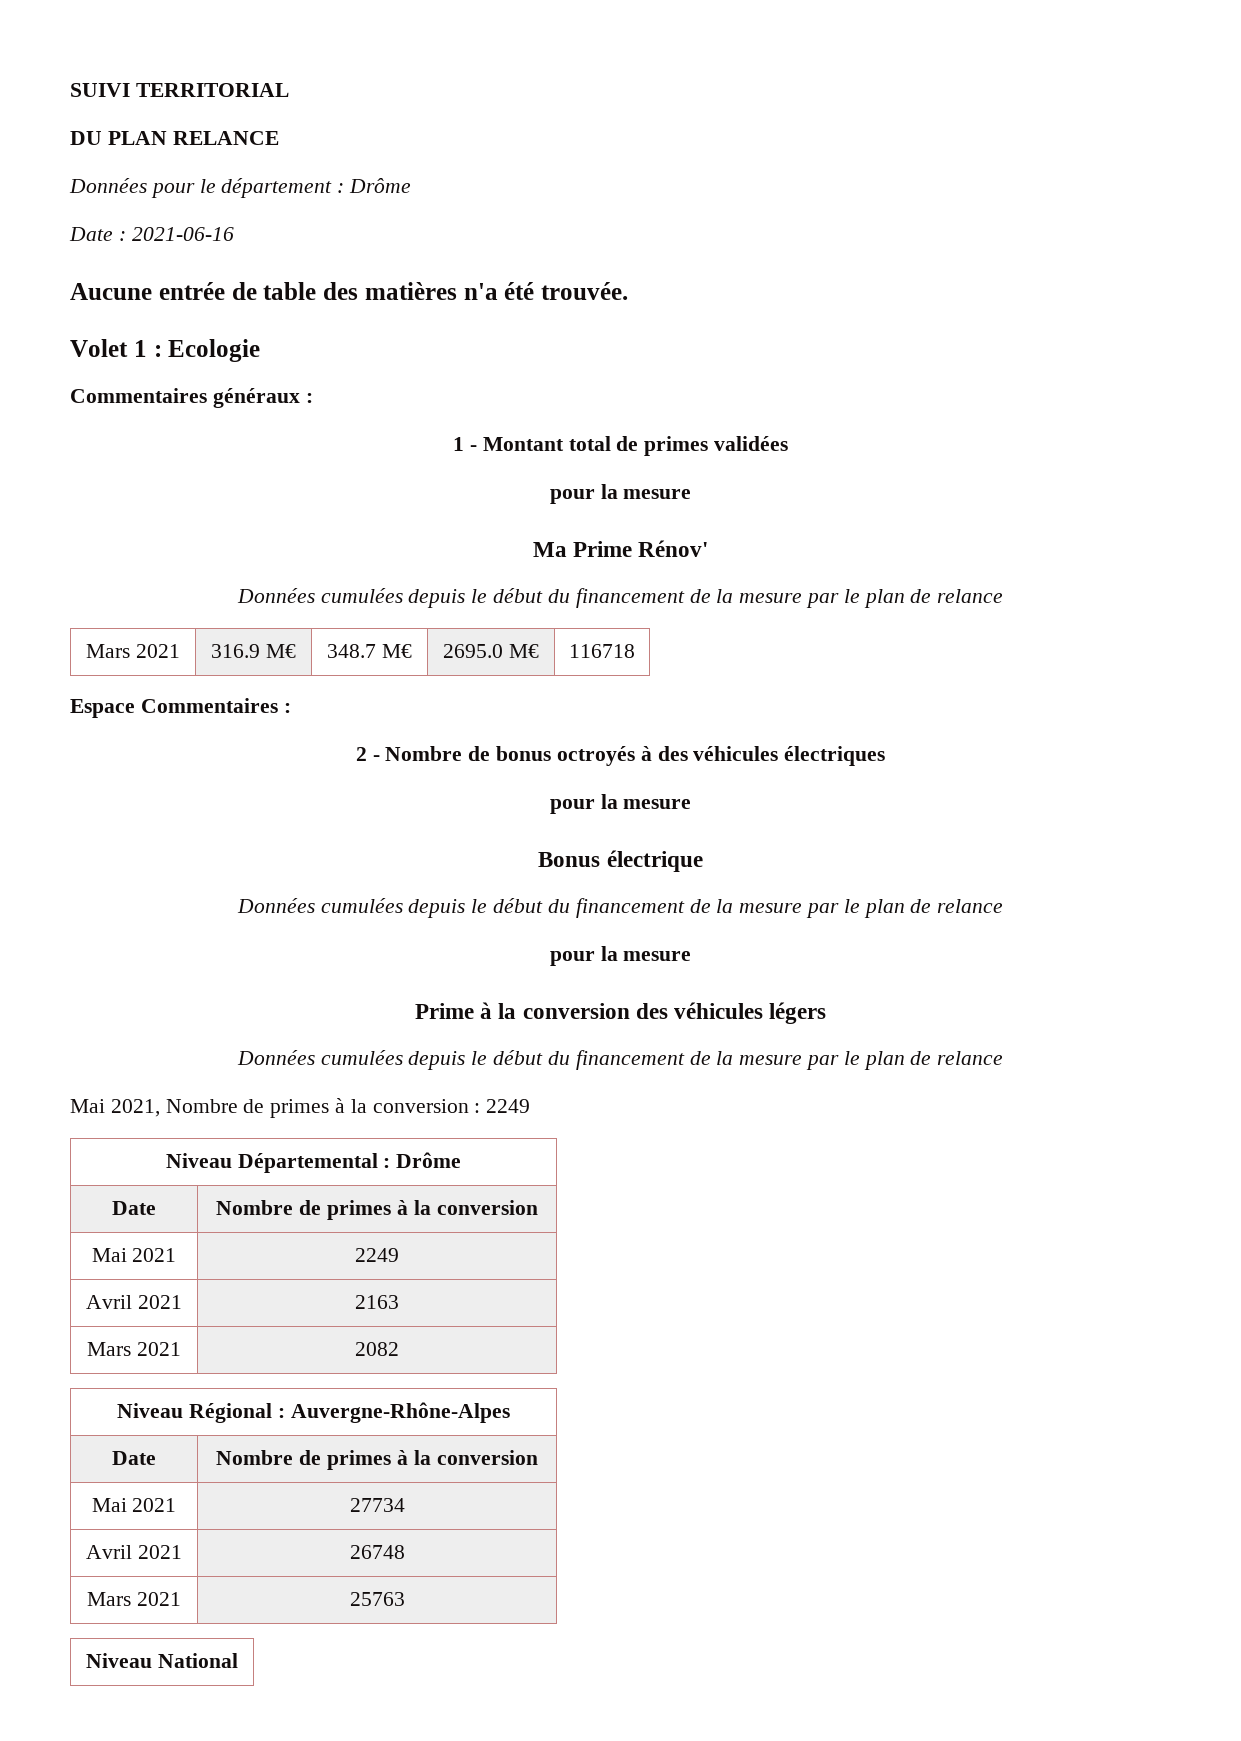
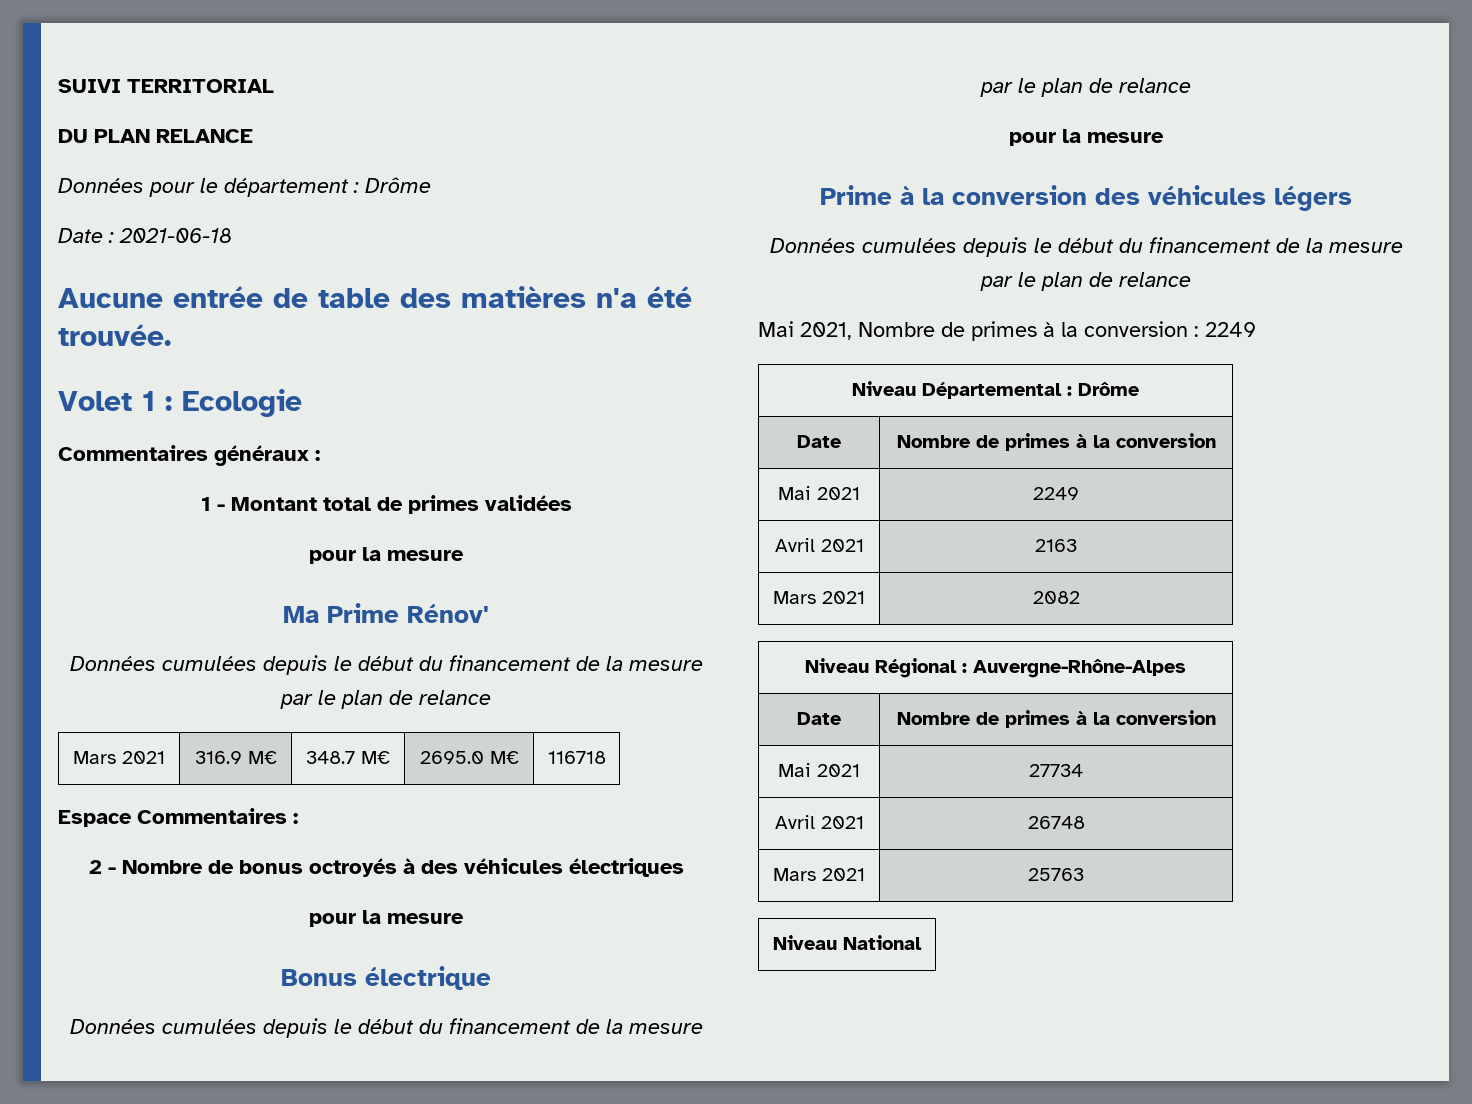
[131,227,234,241] 2021-06-16 -> [119,228,233,243] 2021-06-18

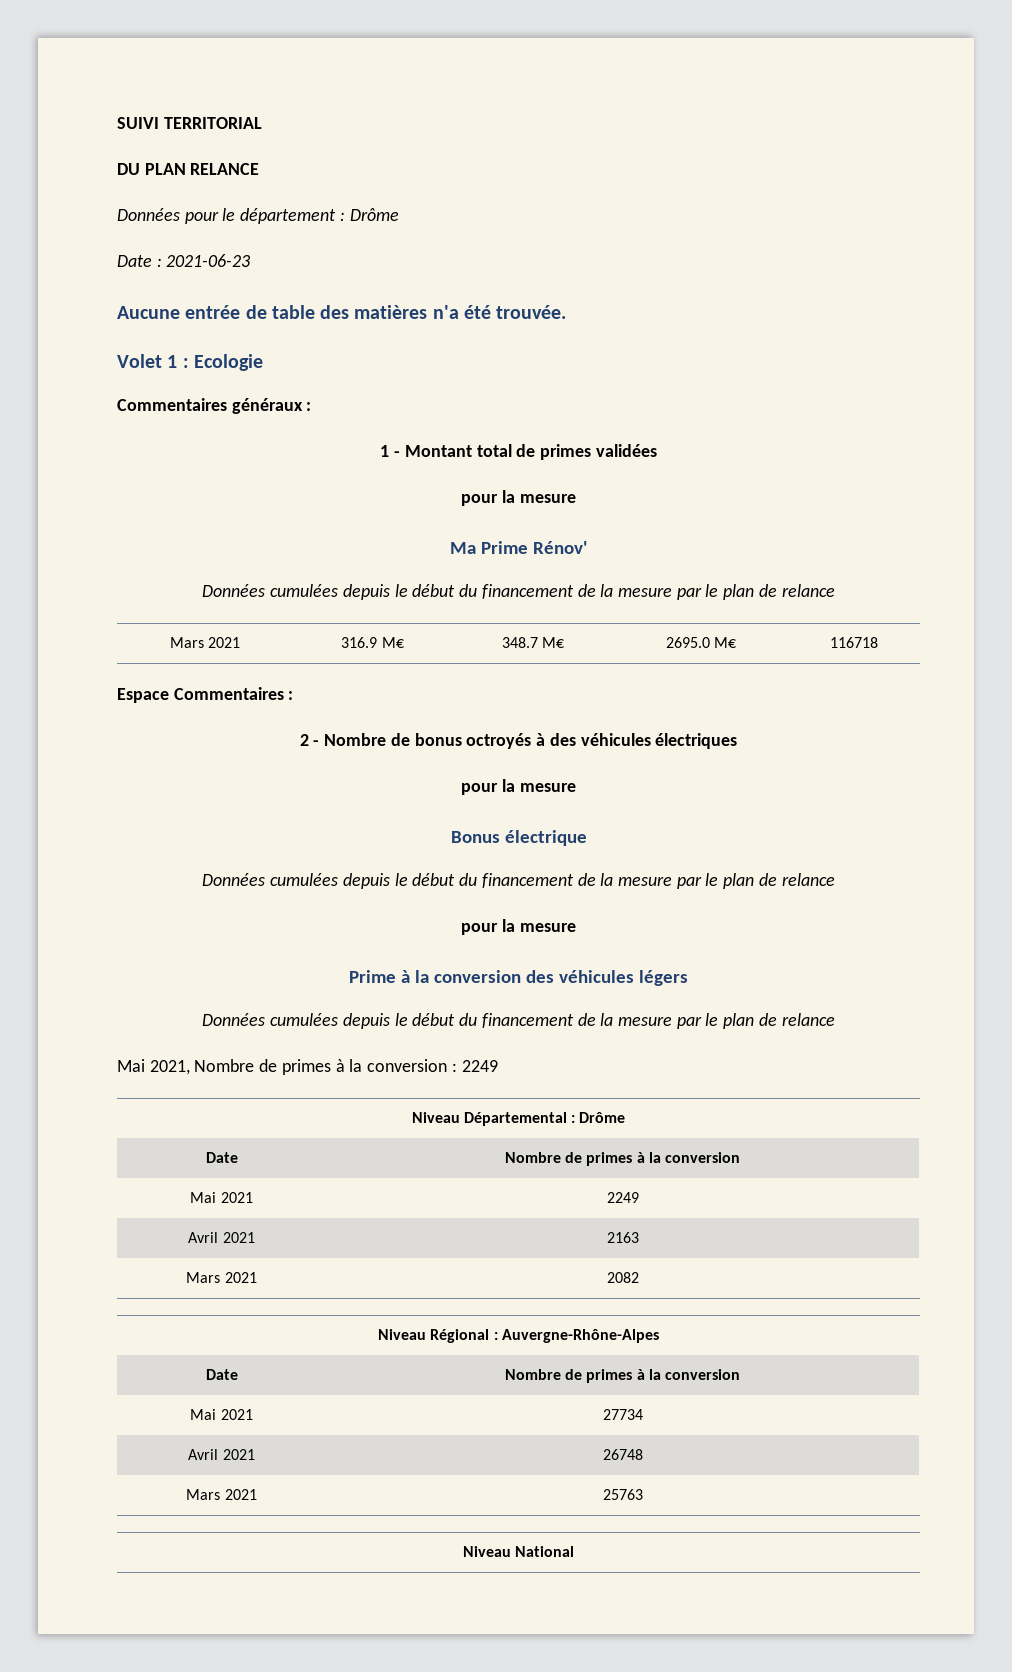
[119,228,233,243] 2021-06-18 -> [166,254,251,267] 2021-06-23

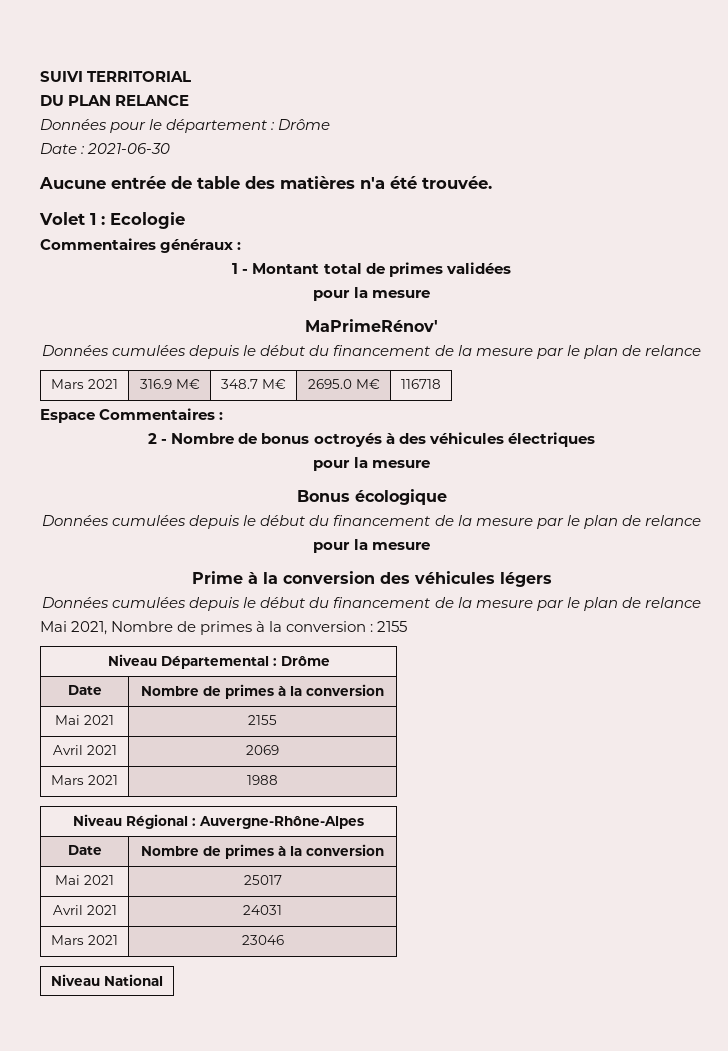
[166,254,251,267] 2021-06-23 -> [87,143,171,154] 2021-06-30
[450,541,587,554] Ma Prime Rénov' -> [305,319,438,332] MaPrimeRénov'
[504,830,587,846] électrique -> [354,489,447,505] écologique
[461,1060,498,1072] 2249 -> [377,621,408,632] 2155
[606,1192,639,1203] [188,1232,255,1243] [606,1232,639,1243] [186,1272,257,1283] [606,1272,639,1283] 2249 // Avril 2021 | 2163 // Mars 2021 | 2082 -> [248,715,277,725] [52,745,117,755] [246,745,279,755] [51,775,118,785] [247,775,278,785] 2155 // Avril 2021 | 2069 // Mars 2021 | 1988
[602,1409,643,1420] [188,1449,255,1460] [602,1449,643,1460] [186,1489,257,1500] [602,1489,643,1500] 27734 // Avril 2021 | 26748 // Mars 2021 | 25763 -> [243,875,282,885] [52,905,117,915] [243,905,282,915] [51,935,118,945] [241,935,284,945] 25017 // Avril 2021 | 24031 // Mars 2021 | 23046

